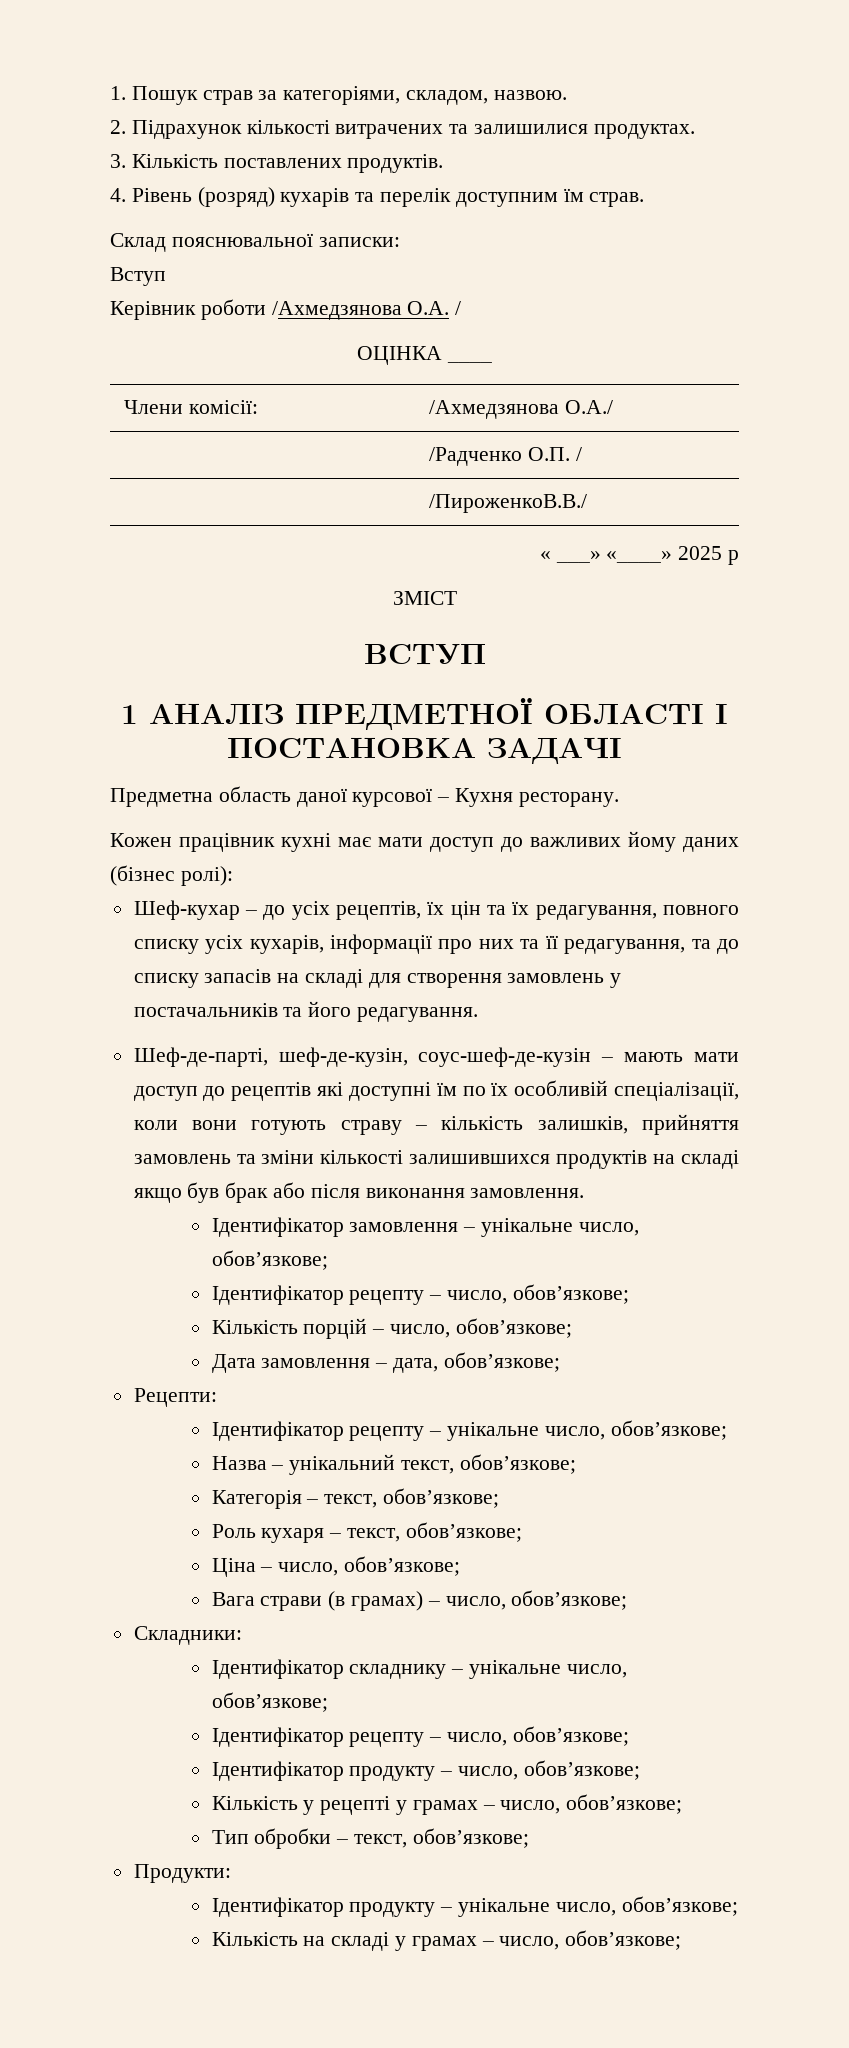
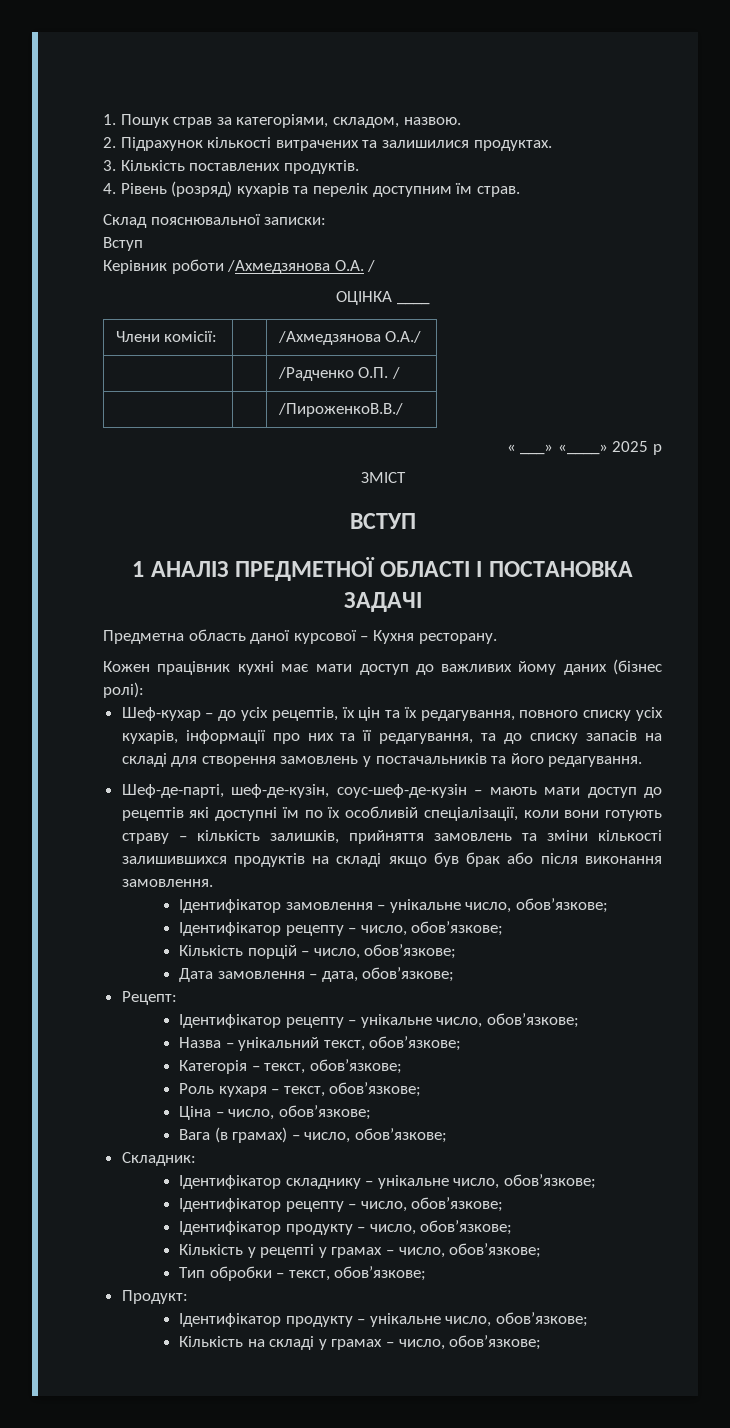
[133,1388,217,1407] Рецепти: -> [121,991,177,1005] Рецепт:
[260,1596,323,1611] страви -> (211, 1134) none
[133,1626,242,1645] Складники: -> [121,1152,196,1166] Складник:
[133,1864,231,1883] Продукти: -> [121,1290,188,1304] Продукт:

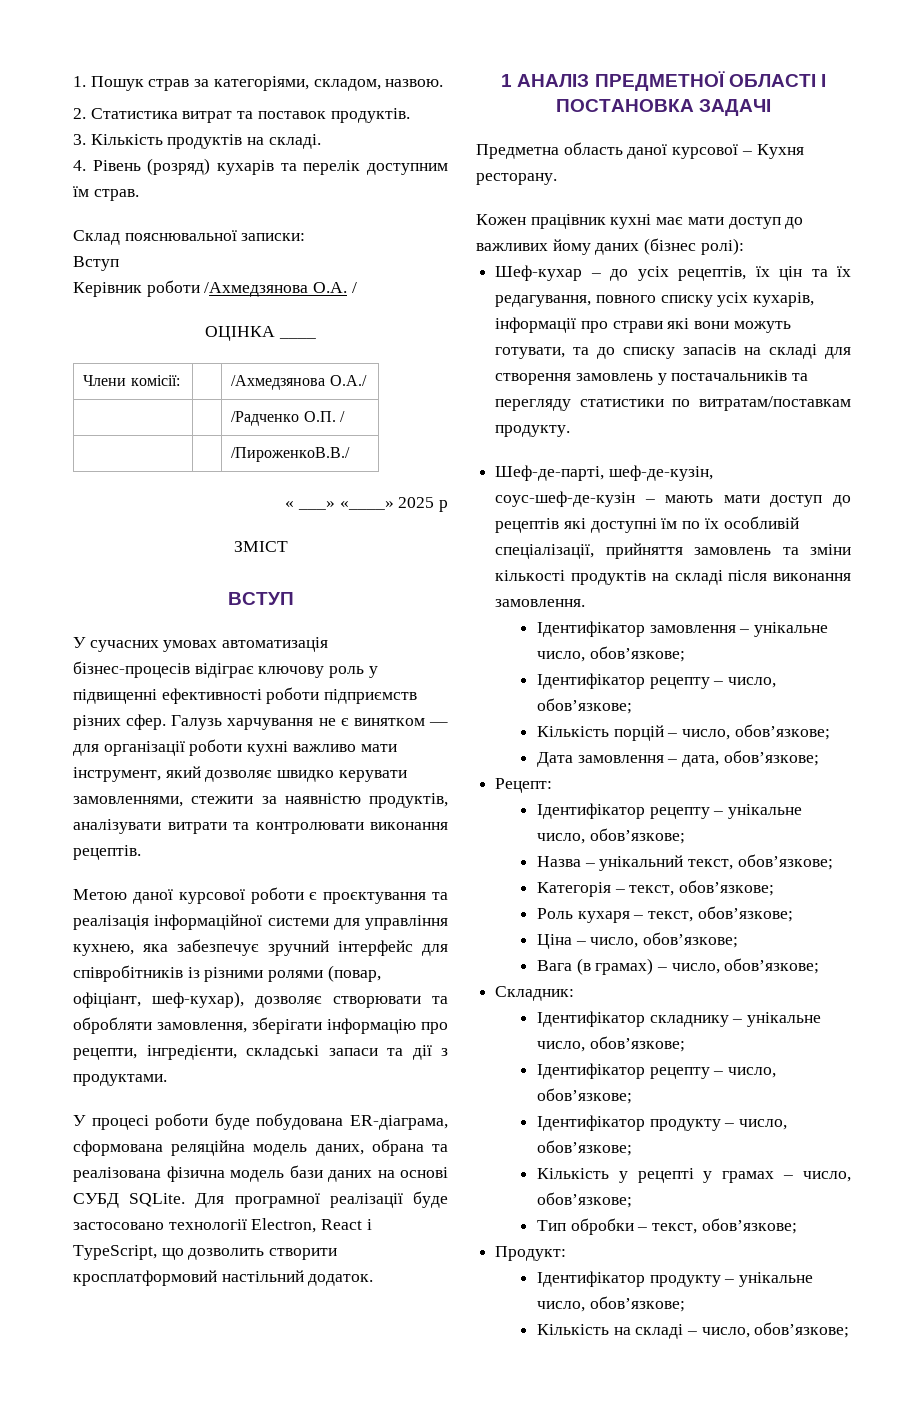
[120,137,552,151] Підрахунок кількості витрачених та залишилися продуктах. -> [90,108,410,123] Статистика витрат та поставок продуктів.
[189,160,359,174] поставлених продуктів. -> [167,134,321,149] продуктів на складі.
(416, 521) none -> [73,637,329,652] [73,661,378,678] [73,687,418,704] [73,714,449,730] [73,739,397,756] [73,766,407,782] [73,793,448,808] [73,819,448,834] [73,845,141,860] [73,887,448,904] [73,914,448,930] [73,939,448,956] [73,965,381,982] [73,991,448,1008] [73,1017,448,1034] [73,1045,448,1060] [73,1074,167,1086] [73,1113,448,1130] [73,1139,448,1156] [73,1165,448,1182] [73,1191,448,1208] [73,1218,372,1233] [73,1245,338,1260] [73,1270,374,1286] // У сучасних умовах автоматизація бізнес-процесів відіграє ключову роль у підвищенні ефективності роботи підприємств різних сфер. Галузь харчування не є винятком — для організації роботи кухні важливо мати інструмент, який дозволяє швидко керувати замовленнями, стежити за наявністю продуктів, аналізувати витрати та контролювати виконання рецептів. // Метою даної курсової роботи є проєктування та реалізація інформаційної системи для управління кухнею, яка забезпечує зручний інтерфейс для співробітників із різними ролями (повар, офіціант, шеф-кухар), дозволяє створювати та обробляти замовлення, зберігати інформацію про рецепти, інгредієнти, складські запаси та дії з продуктами. // У процесі роботи буде побудована ER-діаграма, сформована реляційна модель даних, обрана та реалізована фізична модель бази даних на основі СУБД SQLite. Для програмної реалізації буде застосовано технології Electron, React і TypeScript, що дозволить створити кросплатформовий настільний додаток.
[307,730,474,744] них та її редагування, -> [612,318,791,333] [495,347,566,359] страви які вони можуть готувати,
[510,753,643,767] його редагування. -> [495,396,851,411] [495,425,571,437] перегляду статистики по витратам/поставкам продукту.
[523,810,662,821] [121,830,339,844] коли вони готують страву – кількість залишків, -> (595, 551) none
[121,856,227,864] залишившихся -> (566, 575) none
[388,852,534,867] якщо був брак або -> (723, 577) none
[318,1339,383,1350] у грамах -> (684, 1331) none

